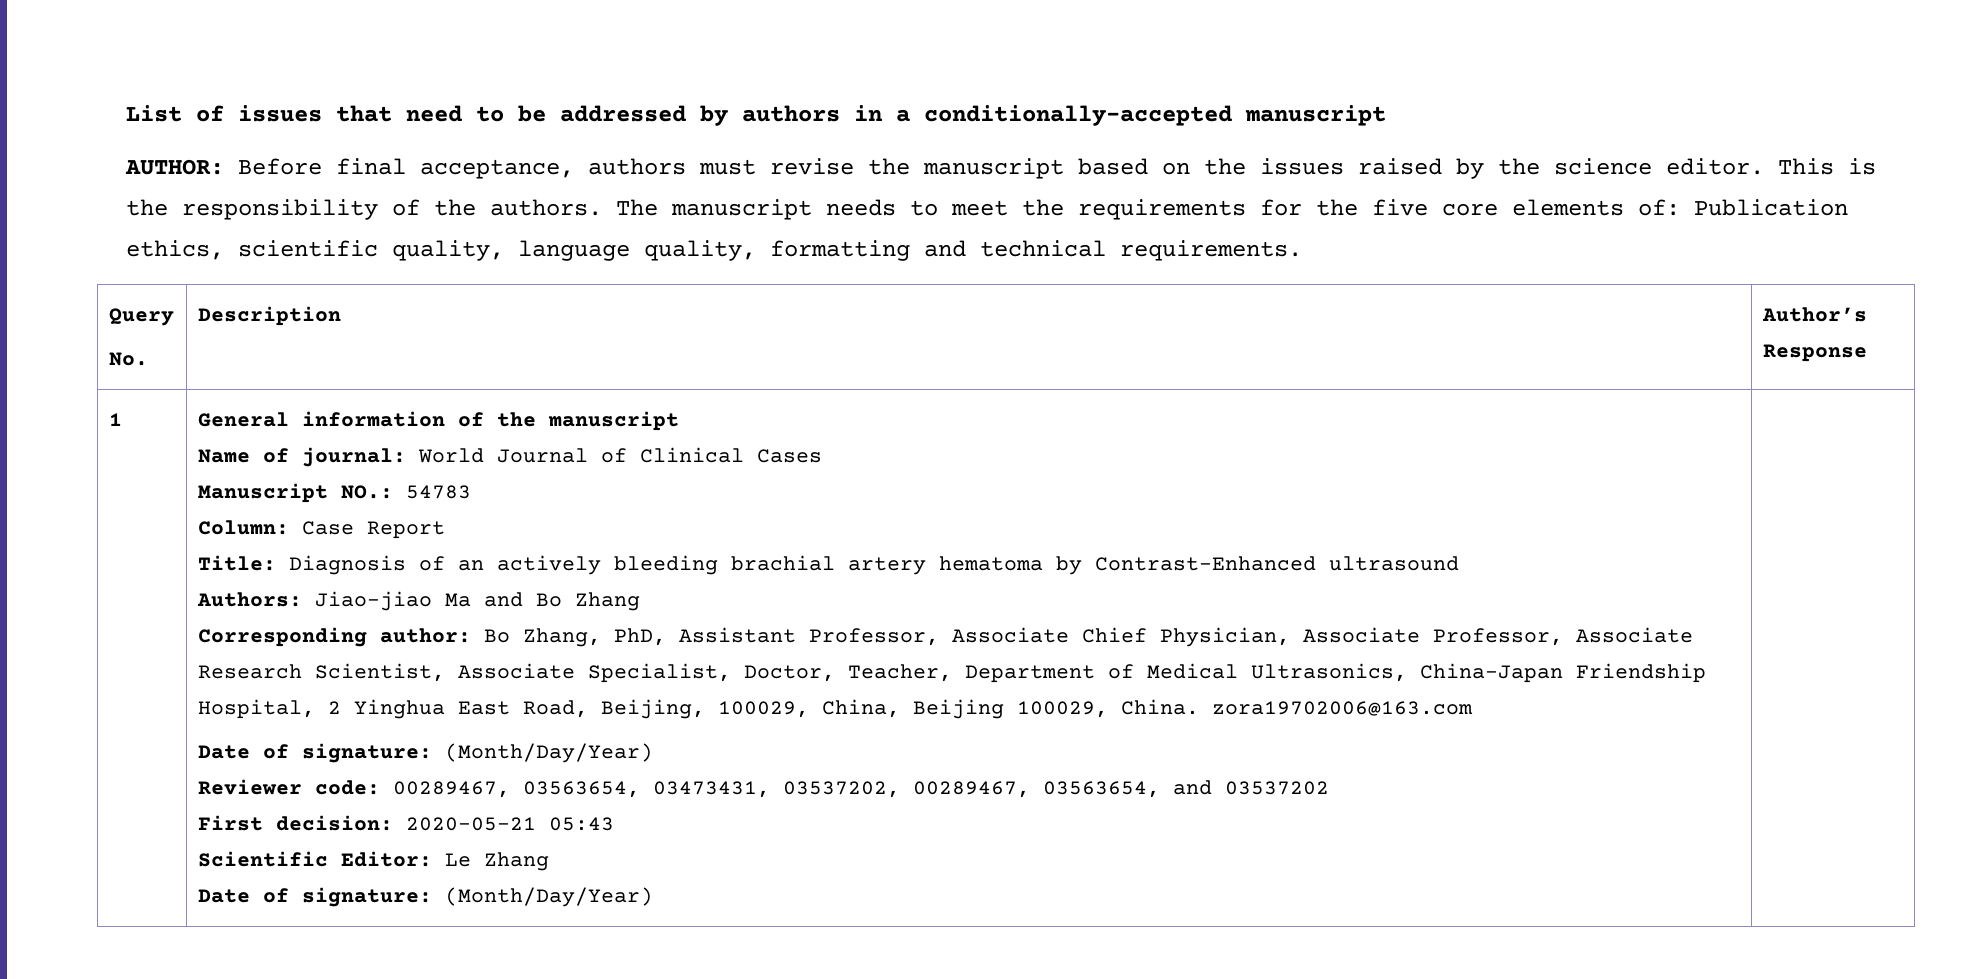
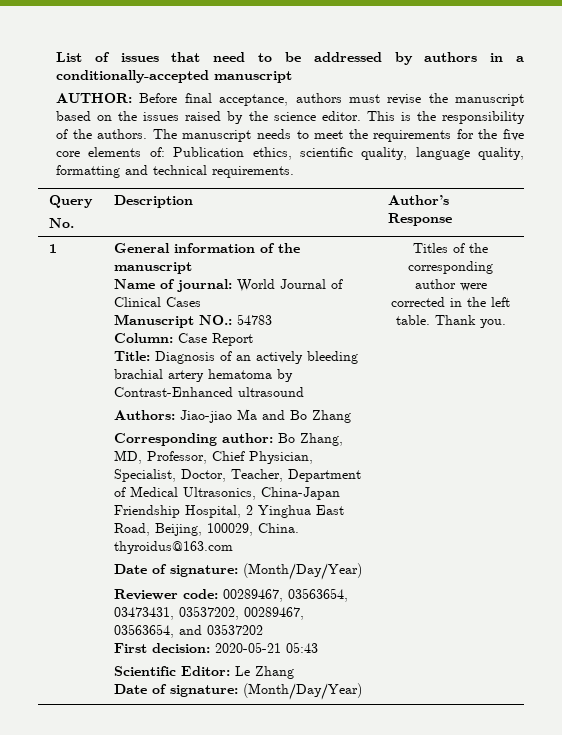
[613,627,1693,647] [197,663,575,682] PhD, Assistant Professor, Associate Chief Physician, Associate Professor, Associate Research Scientist, Associate -> [113,450,313,464] MD, Professor, Chief Physician,
[821,699,1473,719] China, Beijing 100029, China. zora19702006@163.com -> [257,523,299,533] [113,541,233,554] China. thyroidus@163.com
(653, 897) none -> [413,243,488,253] [408,261,493,274] [414,279,487,291] [391,297,510,307] [395,315,506,328] Titles of the corresponding author were corrected in the left table. Thank you.

